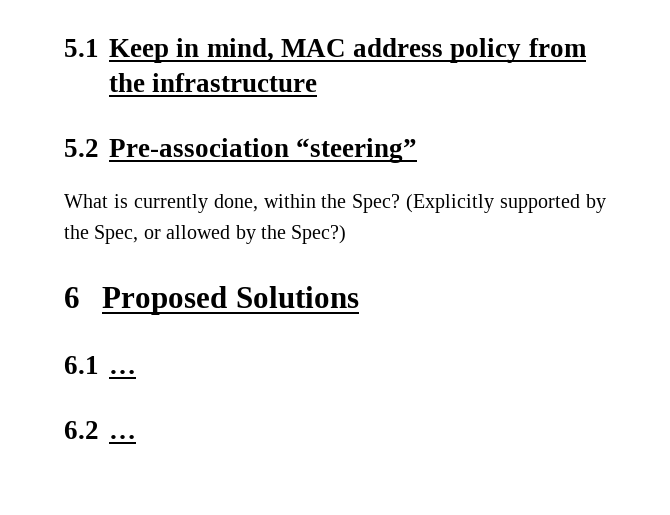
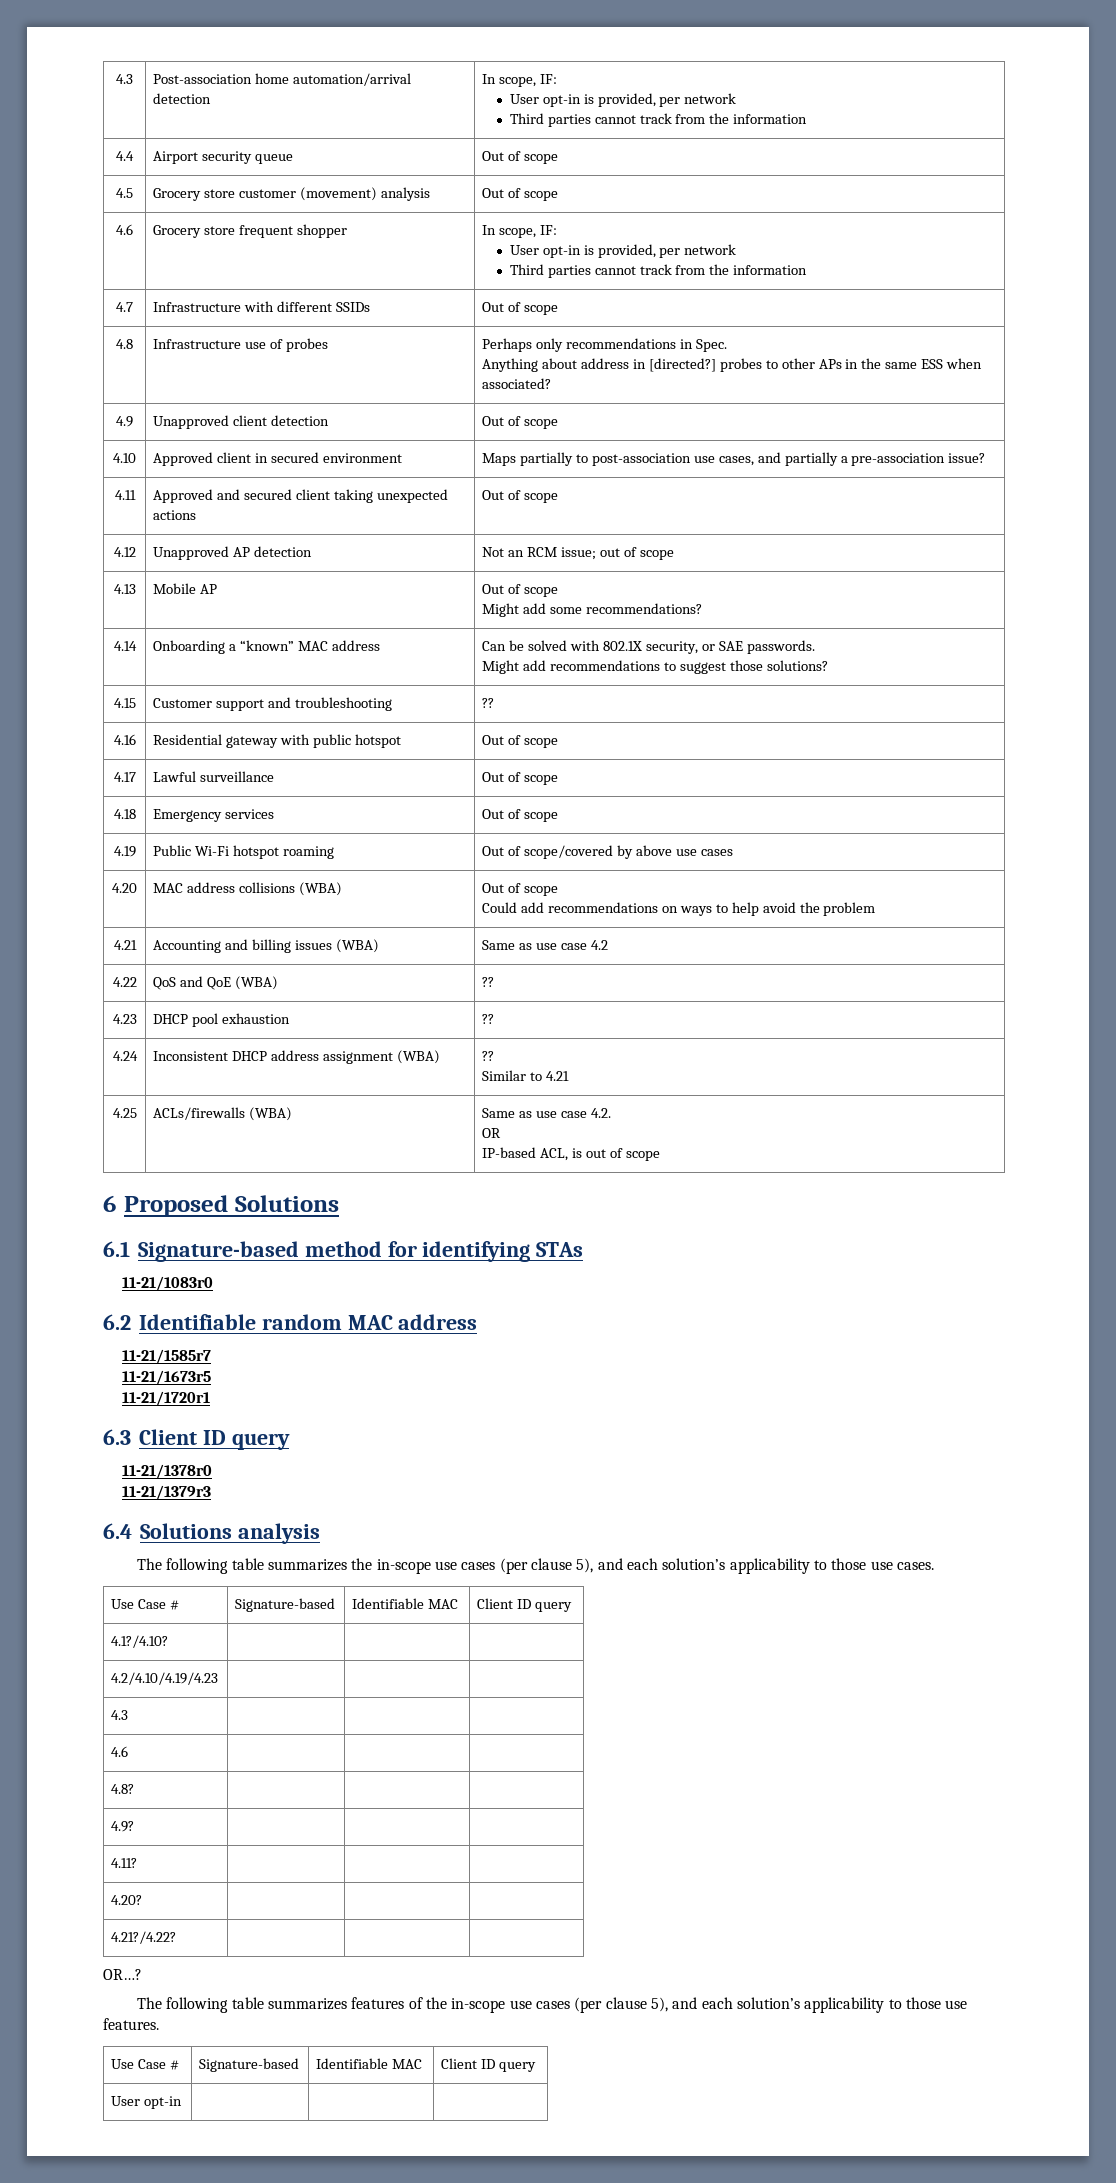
[64,38,587,63] [109,73,318,92] [64,138,418,163] [64,194,607,213] [64,225,347,244] [64,286,359,315] [64,356,136,374] [64,421,136,439] 5.1 Keep in mind, MAC address policy from the infrastructure // 5.2 Pre-association “steering” // What is currently done, within the Spec? (Explicitly supported by the Spec, or allowed by the Spec?) // 6 Proposed Solutions // 6.1 … // 6.2 … -> [116,74,133,84] [153,73,412,86] [153,93,212,104] [482,74,558,87] [509,93,737,107] [509,113,808,127] [116,151,134,161] [153,151,294,164] [482,151,559,164] [116,188,133,198] [153,187,430,201] [482,188,559,201] [116,224,133,235] [153,224,347,238] [482,225,558,238] [509,244,737,258] [509,264,808,278] [116,302,133,312] [153,301,370,312] [482,302,559,315] [116,339,133,349] [153,338,328,352] [482,338,727,352] [482,358,983,372] [482,378,552,389] [116,416,133,427] [153,415,330,429] [482,416,559,429] [113,453,136,463] [153,452,402,466] [482,452,986,466] [114,490,136,500] [153,489,448,503] [153,510,197,520] [482,490,559,503] [113,547,136,557] [153,546,313,560] [482,547,674,560] [113,584,136,594] [153,583,218,594] [482,584,559,597] [482,603,702,617] [113,641,137,651] [153,640,380,654] [482,640,815,654] [482,660,828,674] [113,698,136,708] [153,697,392,711] [482,698,495,708] [113,734,136,745] [153,734,401,748] [482,735,559,748] [113,772,136,782] [153,771,275,782] [482,772,559,785] [113,809,136,819] [153,809,275,822] [482,809,559,822] [113,846,136,857] [153,845,334,859] [482,845,733,859] [112,883,137,893] [153,882,342,896] [482,883,559,896] [482,902,876,916] [113,940,137,950] [153,939,379,953] [482,940,608,950] [112,977,137,987] [153,976,278,990] [482,977,495,987] [112,1014,137,1024] [153,1013,291,1027] [482,1014,495,1024] [112,1051,138,1061] [153,1050,440,1064] [482,1051,495,1061] [482,1070,570,1081] [112,1108,137,1118] [153,1107,293,1121] [482,1108,611,1118] [482,1128,502,1138] [482,1147,660,1161] [103,1195,339,1217] [103,1241,584,1262] [122,1276,214,1291] [103,1314,478,1330] [122,1349,212,1364] [122,1370,212,1385] [122,1391,211,1406] [103,1429,290,1450] [122,1464,213,1479] [122,1485,212,1500] [103,1523,320,1544] [137,1558,934,1574] [111,1599,180,1610] [235,1598,336,1612] [352,1598,459,1609] [477,1598,573,1612] [111,1635,169,1648] [111,1672,219,1685] [111,1710,129,1720] [111,1746,129,1757] [111,1784,135,1794] [111,1821,135,1832] [111,1858,138,1868] [111,1895,143,1905] [111,1931,177,1944] [103,1969,142,1980] [137,1997,968,2013] [103,2018,159,2030] [111,2059,180,2070] [199,2058,300,2072] [316,2058,423,2069] [441,2058,537,2072] [111,2096,183,2109] 4.3 | Post-association home automation/arrival detection | In scope, IF: // User opt-in is provided, per network // Third parties cannot track from the information // 4.4 | Airport security queue | Out of scope // 4.5 | Grocery store customer (movement) analysis | Out of scope // 4.6 | Grocery store frequent shopper | In scope, IF: // User opt-in is provided, per network // Third parties cannot track from the information // 4.7 | Infrastructure with different SSIDs | Out of scope // 4.8 | Infrastructure use of probes | Perhaps only recommendations in Spec. // Anything about address in [directed?] probes to other APs in the same ESS when associated? // 4.9 | Unapproved client detection | Out of scope // 4.10 | Approved client in secured environment | Maps partially to post-association use cases, and partially a pre-association issue? // 4.11 | Approved and secured client taking unexpected actions | Out of scope // 4.12 | Unapproved AP detection | Not an RCM issue; out of scope // 4.13 | Mobile AP | Out of scope // Might add some recommendations? // 4.14 | Onboarding a “known” MAC address | Can be solved with 802.1X security, or SAE passwords. // Might add recommendations to suggest those solutions? // 4.15 | Customer support and troubleshooting | ?? // 4.16 | Residential gateway with public hotspot | Out of scope // 4.17 | Lawful surveillance | Out of scope // 4.18 | Emergency services | Out of scope // 4.19 | Public Wi-Fi hotspot roaming | Out of scope/covered by above use cases // 4.20 | MAC address collisions (WBA) | Out of scope // Could add recommendations on ways to help avoid the problem // 4.21 | Accounting and billing issues (WBA) | Same as use case 4.2 // 4.22 | QoS and QoE (WBA) | ?? // 4.23 | DHCP pool exhaustion | ?? // 4.24 | Inconsistent DHCP address assignment (WBA) | ?? // Similar to 4.21 // 4.25 | ACLs/firewalls (WBA) | Same as use case 4.2. // OR // IP-based ACL, is out of scope // 6 Proposed Solutions // 6.1 Signature-based method for identifying STAs // 11-21/1083r0 // 6.2 Identifiable random MAC address // 11-21/1585r7 // 11-21/1673r5 // 11-21/1720r1 // 6.3 Client ID query // 11-21/1378r0 // 11-21/1379r3 // 6.4 Solutions analysis // The following table summarizes the in-scope use cases (per clause 5), and each solution’s applicability to those use cases. // Use Case # | Signature-based | Identifiable MAC | Client ID query // 4.1?/4.10? | | | // 4.2/4.10/4.19/4.23 | | | // 4.3 | | | // 4.6 | | | // 4.8? | | | // 4.9? | | | // 4.11? | | | // 4.20? | | | // 4.21?/4.22? | | | // OR…? // The following table summarizes features of the in-scope use cases (per clause 5), and each solution’s applicability to those use features. // Use Case # | Signature-based | Identifiable MAC | Client ID query // User opt-in | | |

